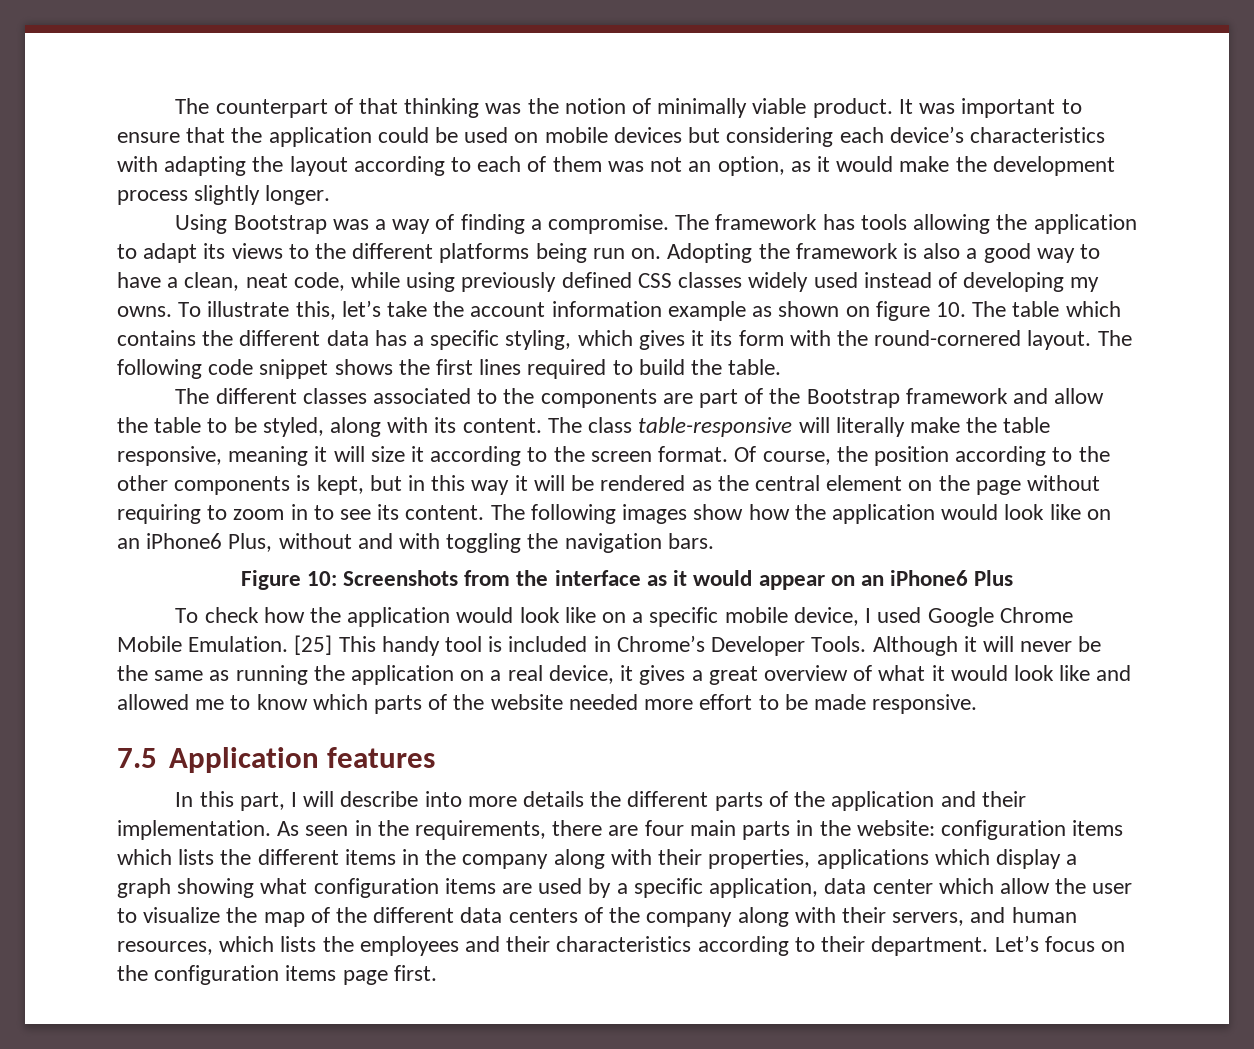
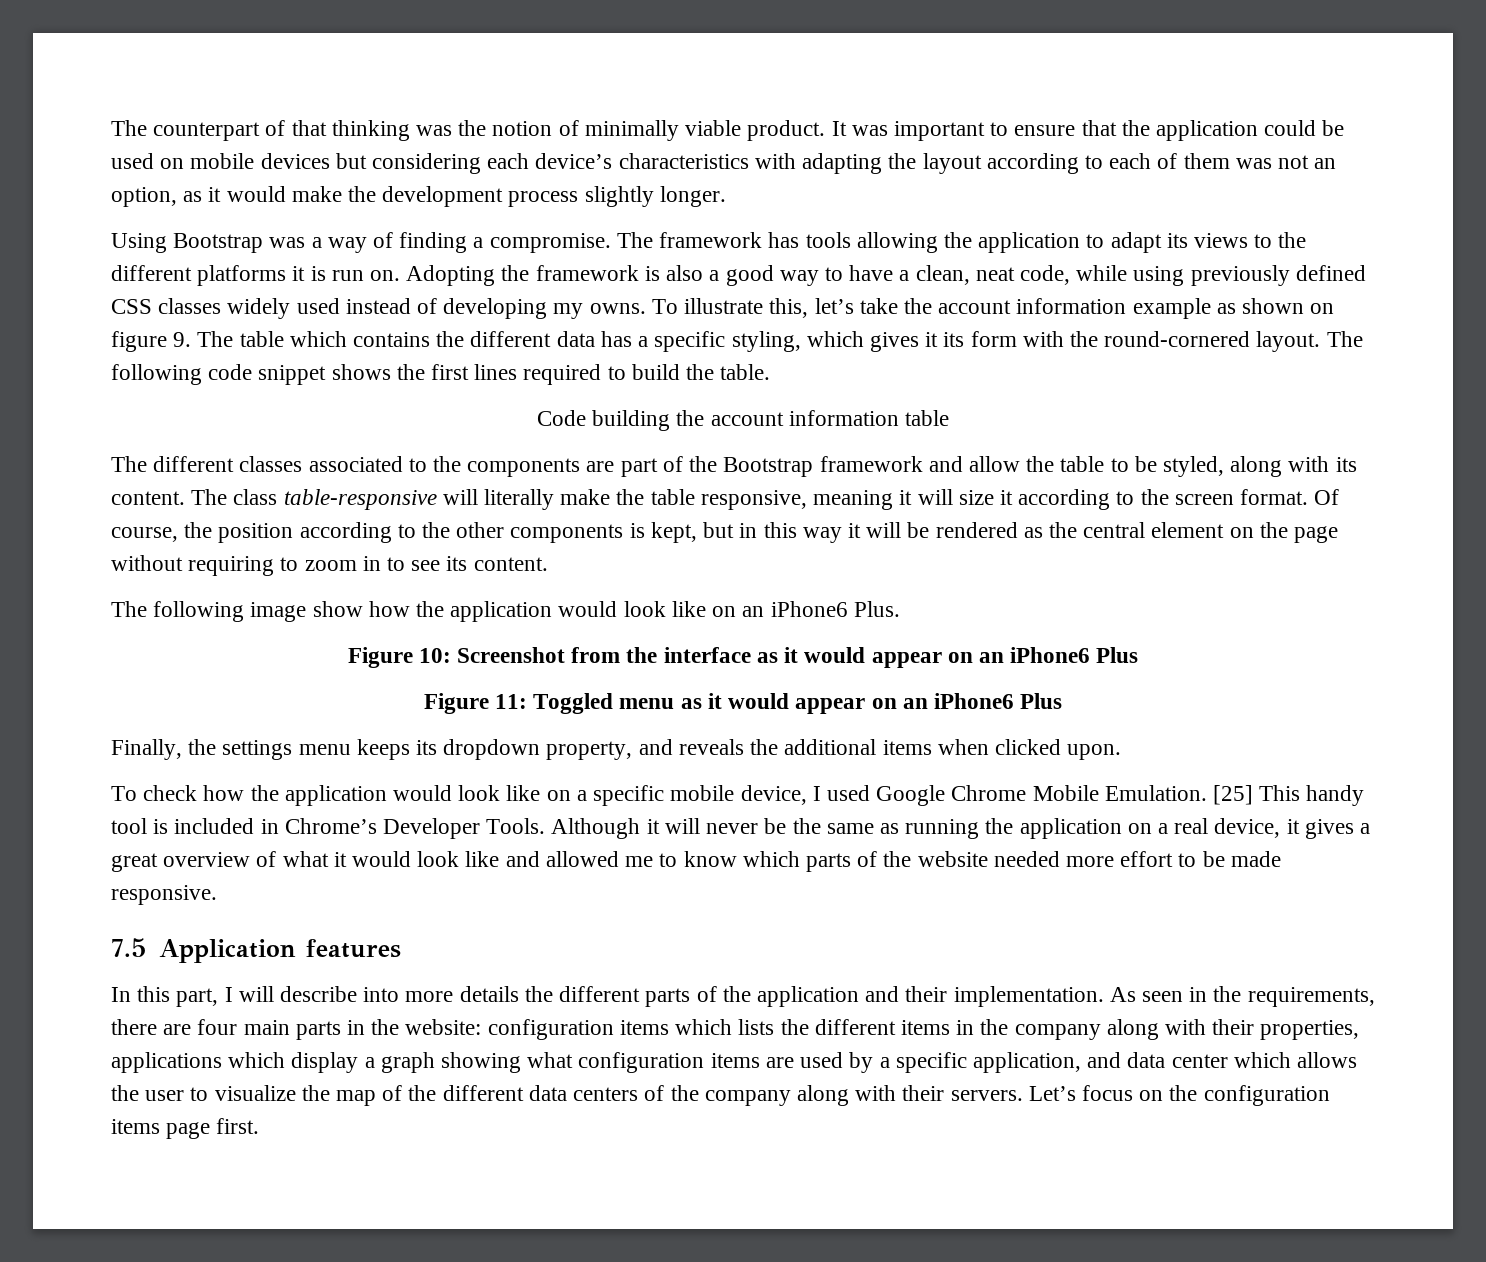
[535,243,587,263] being -> [292,266,326,281] it is
[935,302,966,317] 10. -> [173,332,192,347] 9.
(782, 367) none -> [536,410,950,431] // Code building the account information table
[490,504,688,524] The following images -> [111,601,307,622] // The following image
[228,533,714,553] Plus, without and with toggling the navigation bars. -> [853,601,900,617] Plus.
[343,570,459,586] Screenshots -> [457,647,566,663] Screenshot
(1014, 578) none -> [423,693,1063,714] [111,739,1122,760] // Figure 11: Toggled menu as it would appear on an iPhone6 Plus // Finally, the settings menu keeps its dropdown property, and reveals the additional items when clicked upon.
(819, 888) none -> [1087,1052,1122,1068] and
[999,878,1050,894] allow -> [1296,1052,1357,1068] allows
[892,907,1077,926] [117,936,989,956] servers, and human resources, which lists the employees and their characteristics according to their department. -> [950,1090,1023,1101] servers.

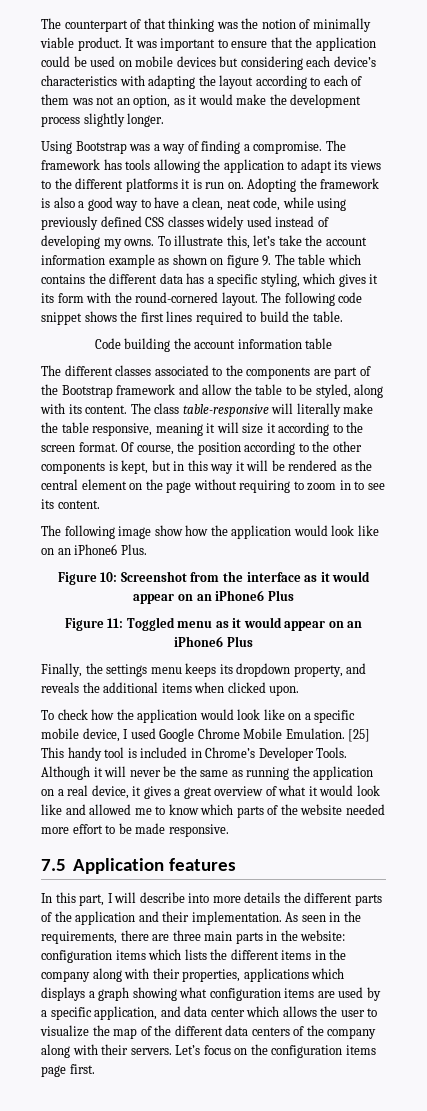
[197,1019,238,1035] four -> [172,930,201,941] three
[291,1052,359,1073] display -> [41,987,85,1001] displays

